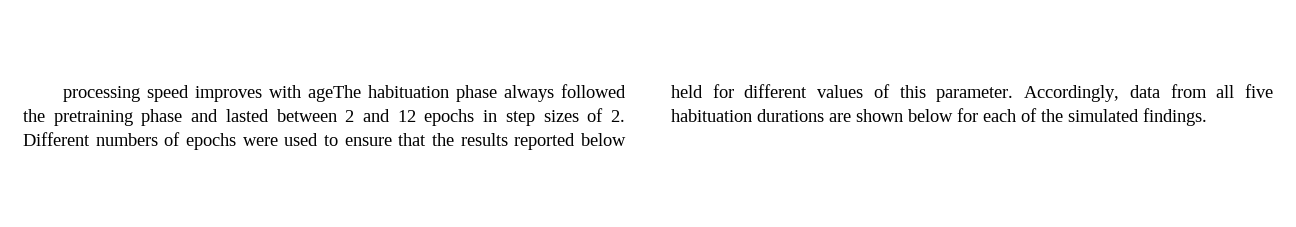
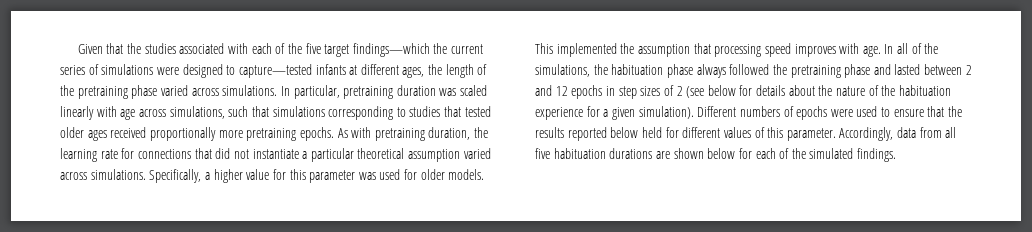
[63,85,362,102] processing speed improves with ageThe -> [77,43,484,57] [60,64,488,78] [60,85,488,99] [60,106,491,120] [60,127,489,141] [60,148,491,162] [60,169,485,183] [535,43,939,57] [535,64,608,77] Given that the studies associated with each of the five target findings—which the current series of simulations were designed to capture—tested infants at different ages, the length of the pretraining phase varied across simulations. In particular, pretraining duration was scaled linearly with age across simulations, such that simulations corresponding to studies that tested older ages received proportionally more pretraining epochs. As with pretraining duration, the learning rate for connections that did not instantiate a particular theoretical assumption varied across simulations. Specifically, a higher value for this parameter was used for older models. This implemented the assumption that processing speed improves with age. In all of the simulations, the
[611,110,625,122] 2. -> [676,85,951,98] [535,106,694,120] 2 (see below for details about the nature of the habituation experience for a given simulation).

